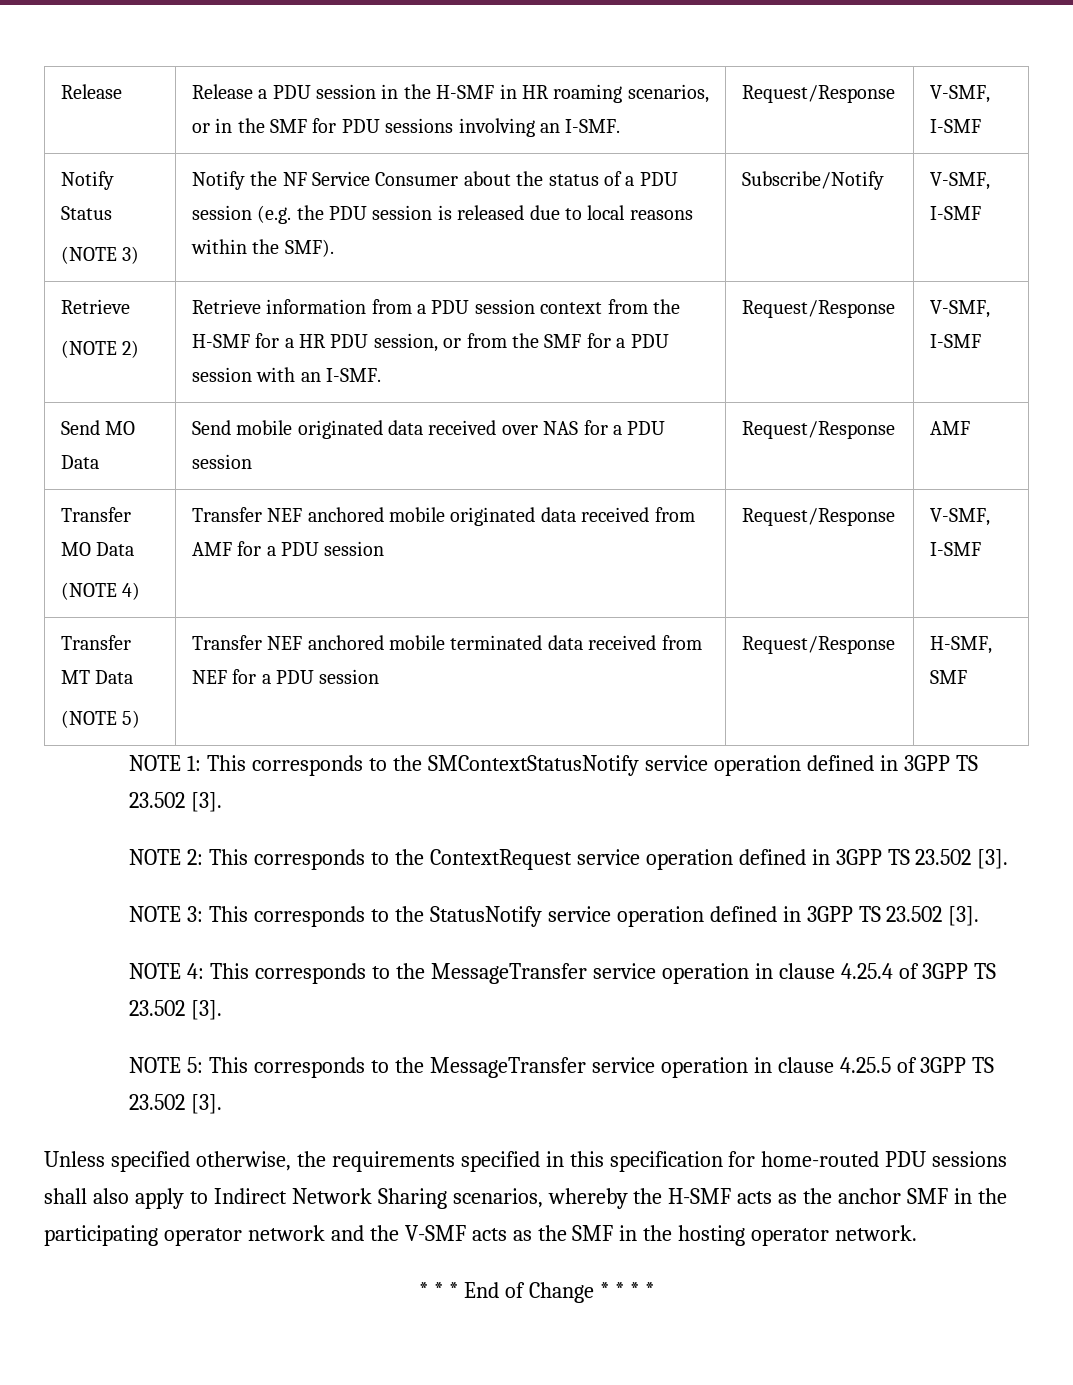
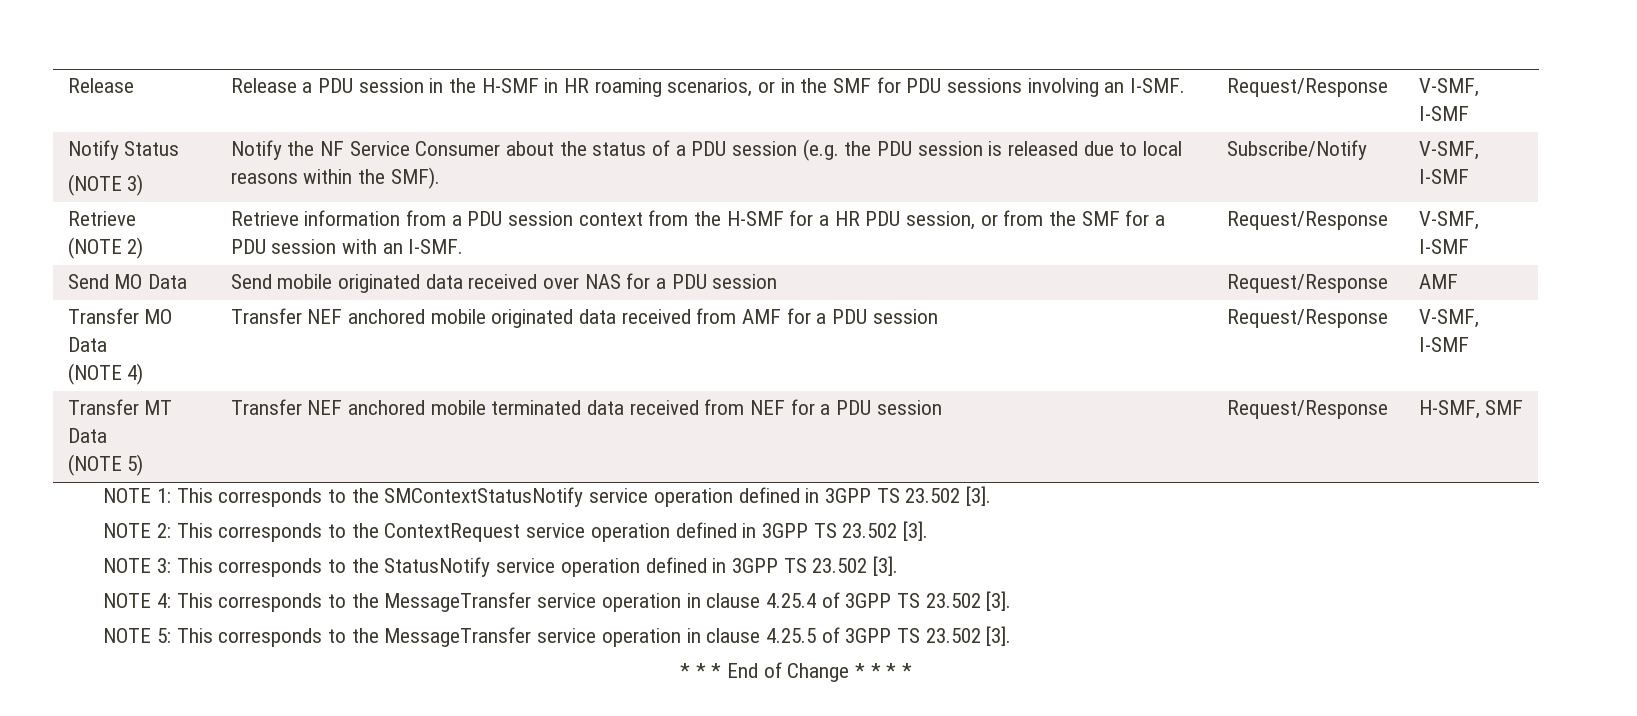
[44,1151,1008,1172] [44,1188,1007,1209] [44,1225,918,1246] // Unless specified otherwise, the requirements specified in this specification for home-routed PDU sessions shall also apply to Indirect Network Sharing scenarios, whereby the H-SMF acts as the anchor SMF in the participating operator network and the V-SMF acts as the SMF in the hosting operator network. -> (1012, 636) none

